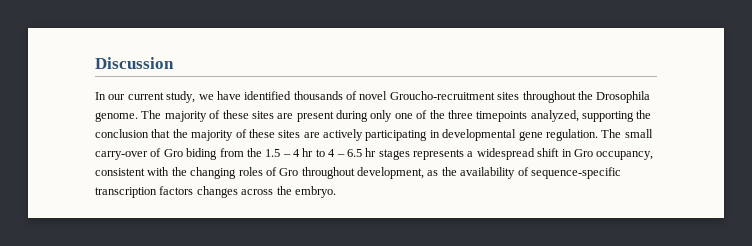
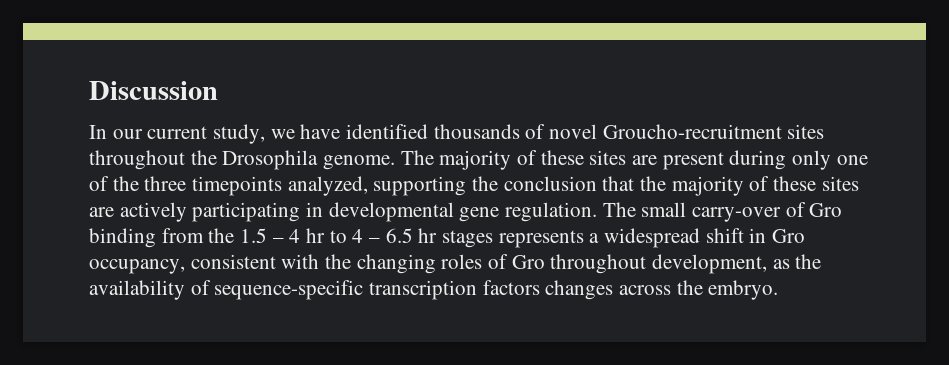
[186,148,218,160] biding -> [89,228,156,248] binding

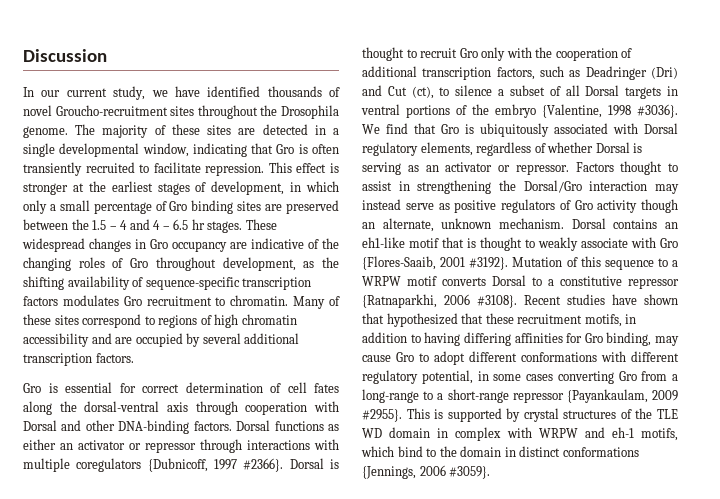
[662,150,868,170] [89,176,859,196] [89,202,843,222] [89,228,204,248] present during only one of the three timepoints analyzed, supporting the conclusion that the majority of these sites are actively participating in developmental gene regulation. The small carry-over of Gro binding from -> [262,124,340,135] [23,143,339,157] [23,162,339,176] [23,181,339,195] [23,200,339,214] [23,219,68,230] detected in a single developmental window, indicating that Gro is often transiently recruited to facilitate repression. This effect is stronger at the earliest stages of development, in which only a small percentage of Gro binding sites are preserved between
[306,228,347,243] hr to -> [129,219,150,230] and
[442,228,806,248] [89,254,320,274] stages represents a widespread shift in Gro occupancy, consistent with -> [207,219,277,233] [22,238,319,252] stages. These widespread changes in Gro occupancy are indicative of
(822, 261) none -> [23,276,64,290] shifting
[545,280,779,300] changes across the embryo. -> [62,295,340,309] [23,314,297,328] [23,333,300,347] [23,353,134,366] [23,382,339,393] [23,401,339,415] [23,420,339,434] [23,439,339,453] [23,458,339,472] [362,47,633,61] [362,66,678,80] [362,85,678,99] [361,104,678,118] [362,123,678,137] [362,142,643,156] [362,161,678,175] [362,180,679,194] [362,199,678,213] [362,218,678,232] [362,237,678,251] [362,256,678,270] [362,275,679,289] [362,294,678,308] [362,313,637,327] [362,332,679,346] [362,351,679,365] [362,370,678,384] [362,389,678,403] [362,408,678,422] [362,427,678,441] [361,446,639,457] [362,465,491,479] modulates Gro recruitment to chromatin. Many of these sites correspond to regions of high chromatin accessibility and are occupied by several additional transcription factors. // Gro is essential for correct determination of cell fates along the dorsal-ventral axis through cooperation with Dorsal and other DNA-binding factors. Dorsal functions as either an activator or repressor through interactions with multiple coregulators {Dubnicoff, 1997 #2366}. Dorsal is thought to recruit Gro only with the cooperation of additional transcription factors, such as Deadringer (Dri) and Cut (ct), to silence a subset of all Dorsal targets in ventral portions of the embryo {Valentine, 1998 #3036}. We find that Gro is ubiquitously associated with Dorsal regulatory elements, regardless of whether Dorsal is serving as an activator or repressor. Factors thought to assist in strengthening the Dorsal/Gro interaction may instead serve as positive regulators of Gro activity though an alternate, unknown mechanism. Dorsal contains an eh1-like motif that is thought to weakly associate with Gro {Flores-Saaib, 2001 #3192}. Mutation of this sequence to a WRPW motif converts Dorsal to a constitutive repressor {Ratnaparkhi, 2006 #3108}. Recent studies have shown that hypothesized that these recruitment motifs, in addition to having differing affinities for Gro binding, may cause Gro to adopt different conformations with different regulatory potential, in some cases converting Gro from a long-range to a short-range repressor {Payankaulam, 2009 #2955}. This is supported by crystal structures of the TLE WD domain in complex with WRPW and eh-1 motifs, which bind to the domain in distinct conformations {Jennings, 2006 #3059}.

